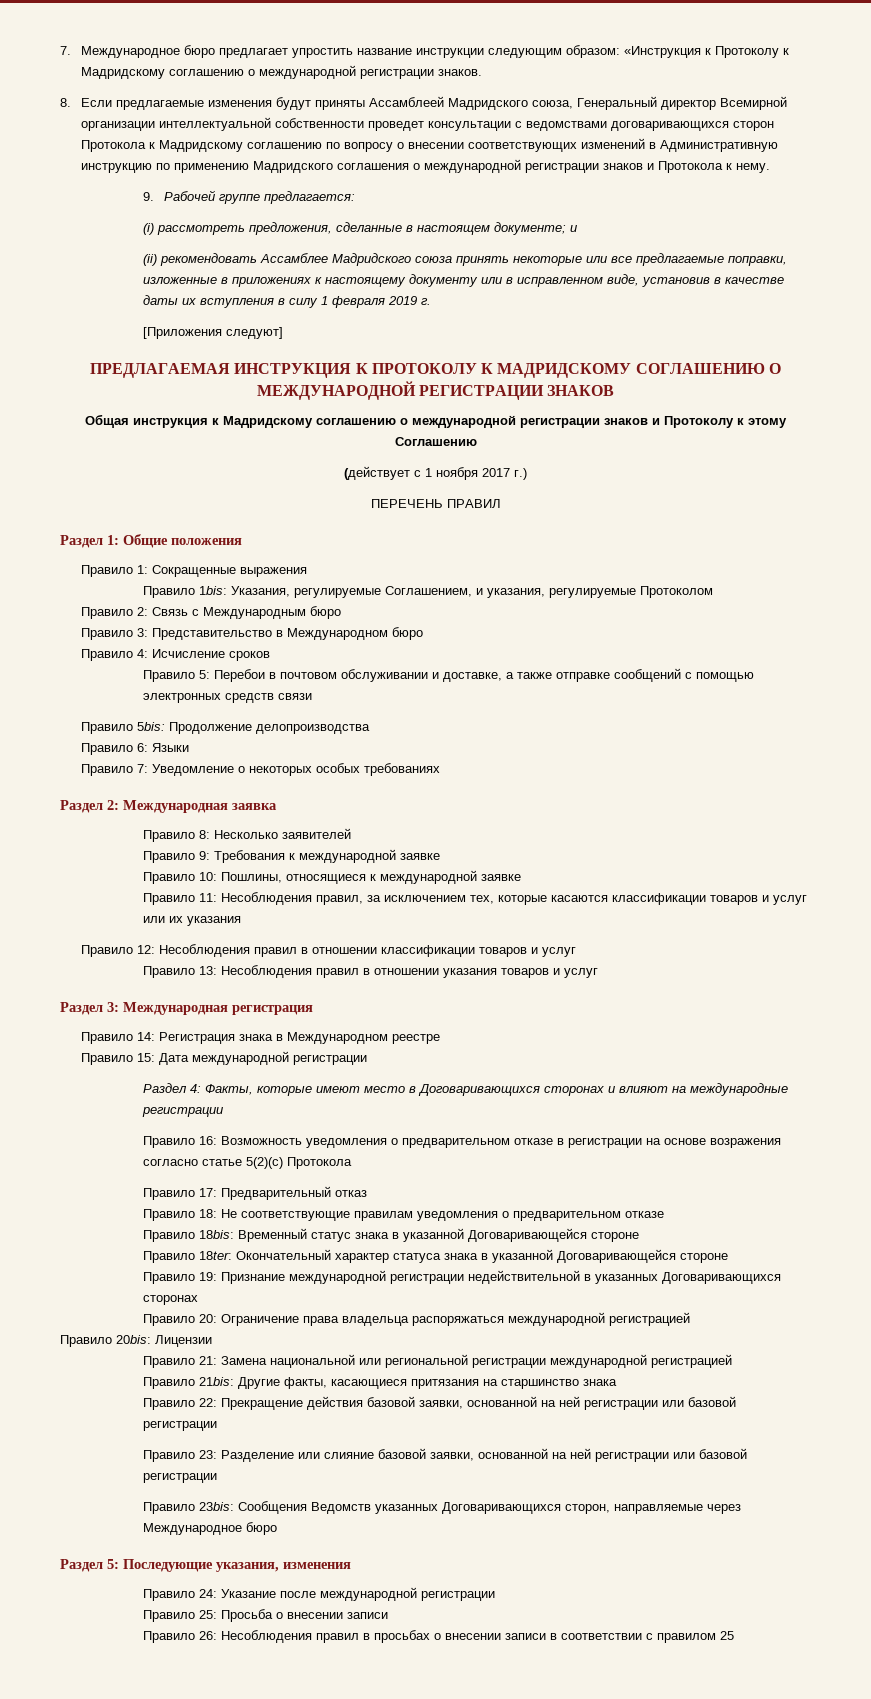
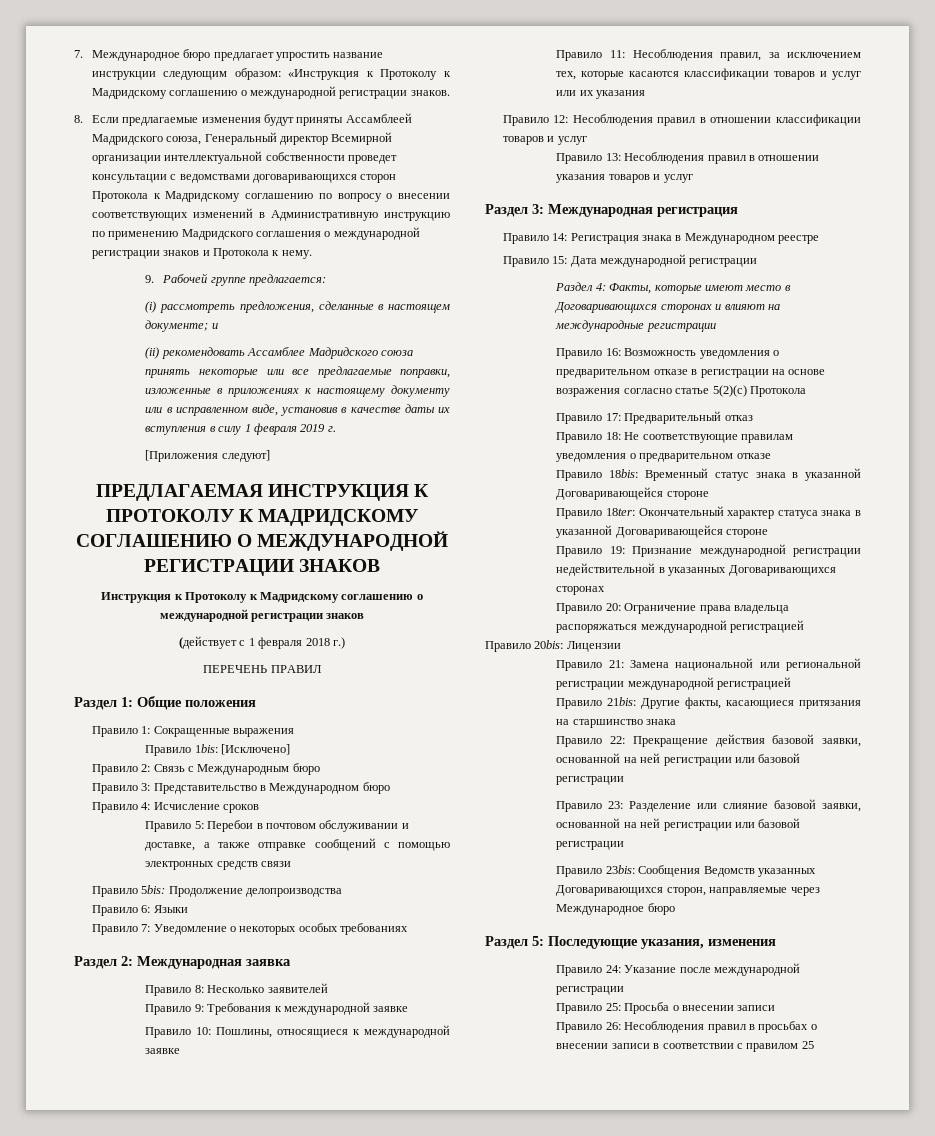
[85,414,208,428] Общая инструкция -> [101,592,248,603] Инструкция к Протоколу
[652,416,787,428] [394,437,477,446] и Протоколу к этому Cоглашению -> (365, 616) none
[436,467,510,480] ноября 2017 -> [258,637,330,649] февраля 2018
[231,586,714,598] Указания, регулируемые Соглашением, и указания, регулируемые Протоколом -> [221,744,291,755] [Исключено]

